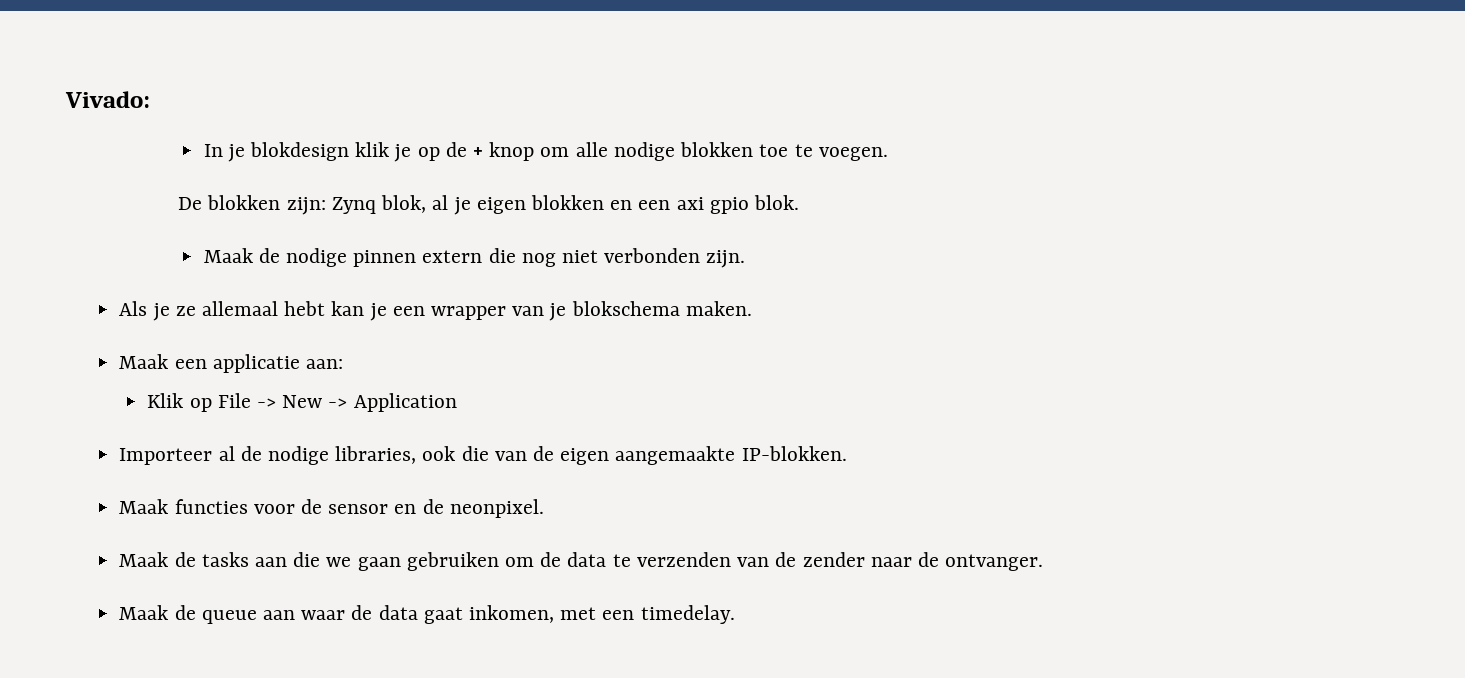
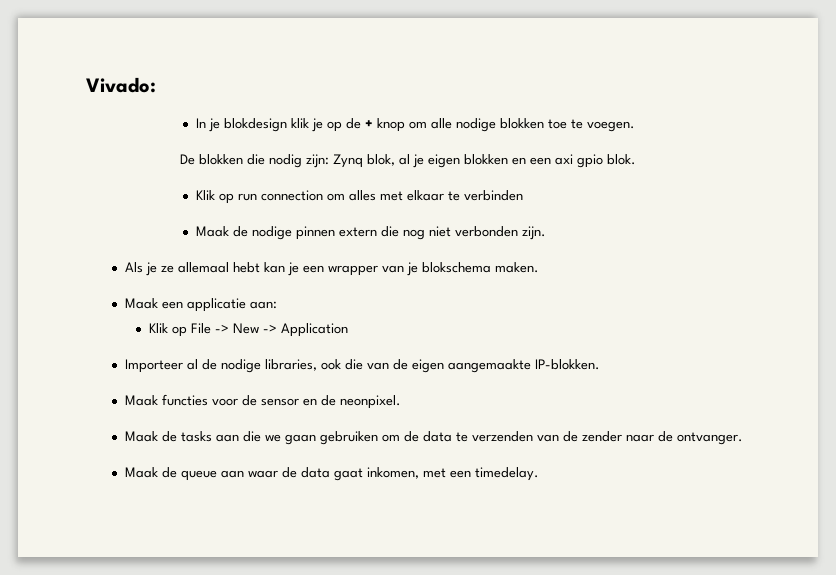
(281, 202) none -> [246,154,302,168] die nodig
(799, 202) none -> [195,190,523,204] // Klik op run connection om alles met elkaar te verbinden

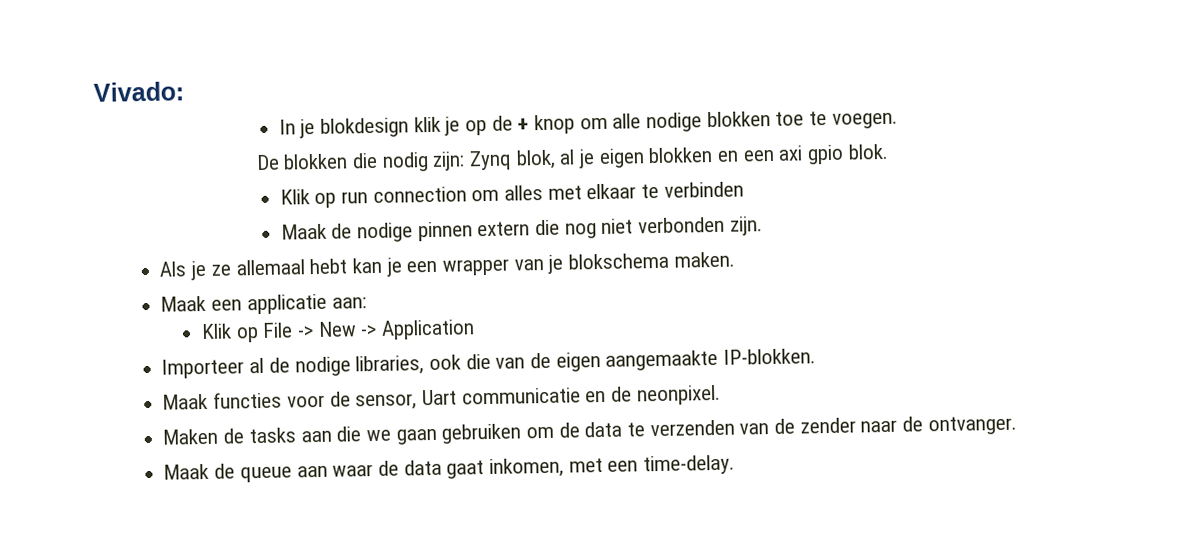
[261,398,300,406] sensor -> [355,387,581,411] sensor, Uart communicatie
[125,431,159,442] Maak -> [162,428,219,445] Maken
[475,467,540,481] timedelay. -> [642,454,735,476] time-delay.

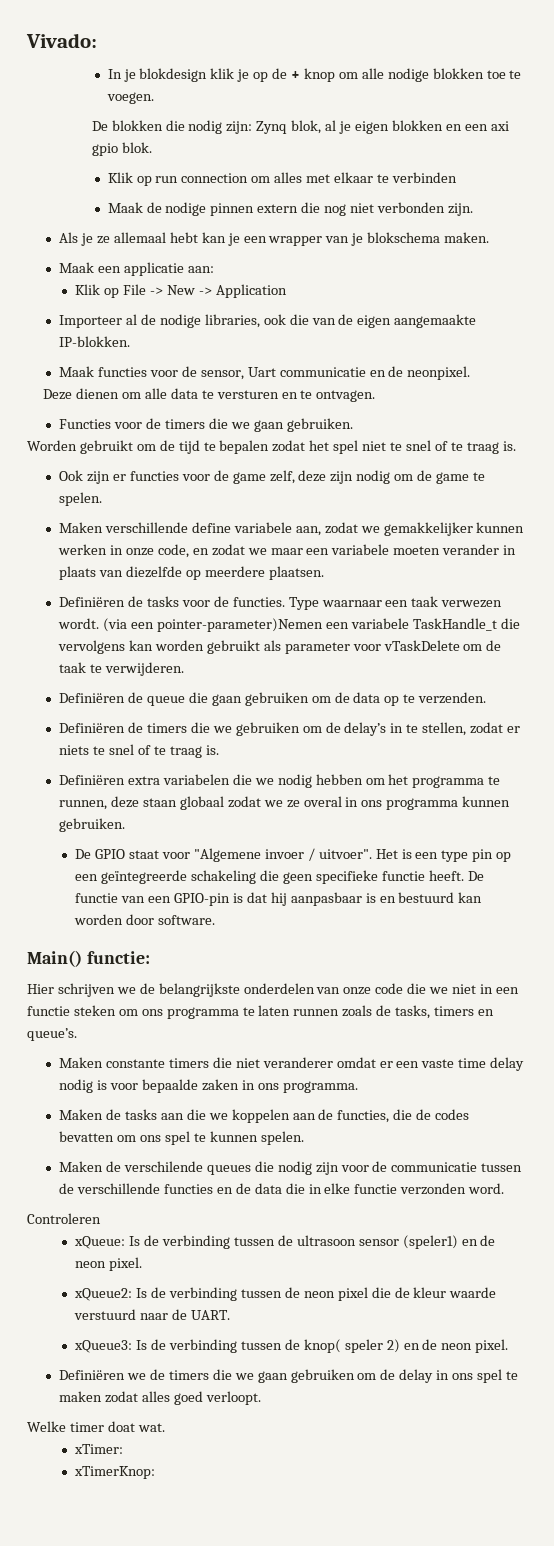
(721, 395) none -> [43,388,376,402] [59,418,353,432] [27,440,516,454] [59,470,485,484] [59,492,103,506] [59,522,525,536] [58,544,517,558] [59,566,324,580] [59,596,503,610] [58,618,520,632] [58,640,502,654] [59,662,184,676] [59,692,487,706] [59,722,521,736] [59,744,219,758] [59,774,501,788] [59,796,511,810] [59,818,126,832] [75,848,512,862] [75,870,484,884] [75,892,483,906] [74,914,216,925] [27,950,150,967] [27,983,519,997] [27,1005,494,1019] [27,1028,77,1041] [59,1057,525,1071] [59,1079,358,1093] // Deze dienen om alle data te versturen en te ontvagen. // Functies voor de timers die we gaan gebruiken. // Worden gebruikt om de tijd te bepalen zodat het spel niet te snel of te traag is. // Ook zijn er functies voor de game zelf, deze zijn nodig om de game te spelen. // Maken verschillende define variabele aan, zodat we gemakkelijker kunnen werken in onze code, en zodat we maar een variabele moeten verander in plaats van diezelfde op meerdere plaatsen. // Definiëren de tasks voor de functies. Type waarnaar een taak verwezen wordt. (via een pointer-parameter)Nemen een variabele TaskHandle_t die vervolgens kan worden gebruikt als parameter voor vTaskDelete om de taak te verwijderen. // Definiëren de queue die gaan gebruiken om de data op te verzenden. // Definiëren de timers die we gebruiken om de delay’s in te stellen, zodat er niets te snel of te traag is. // Definiëren extra variabelen die we nodig hebben om het programma te runnen, deze staan globaal zodat we ze overal in ons programma kunnen gebruiken. // De GPIO staat voor "Algemene invoer / uitvoer". Het is een type pin op een geïntegreerde schakeling die geen specifieke functie heeft. De functie van een GPIO-pin is dat hij aanpasbaar is en bestuurd kan worden door software. // Main() functie: // Hier schrijven we de belangrijkste onderdelen van onze code die we niet in een functie steken om ons programma te laten runnen zoals de tasks, timers en queue’s. // Maken constante timers die niet veranderer omdat er een vaste time delay nodig is voor bepaalde zaken in ons programma.
[395,415,1017,445] [163,454,735,483] gaan gebruiken om de data te verzenden van de zender naar de ontvanger. // Maak de queue aan waar de data gaat inkomen, met een time-delay. -> [231,1109,470,1123] [59,1131,304,1145] [59,1161,523,1175] [59,1183,505,1195] [27,1213,101,1224] [74,1235,496,1249] [75,1257,143,1271] [74,1287,497,1301] [74,1309,231,1320] [74,1339,509,1353] [59,1369,518,1383] [59,1391,261,1405] [27,1421,165,1432] [74,1444,124,1454] [74,1466,156,1479] koppelen aan de functies, die de codes bevatten om ons spel te kunnen spelen. // Maken de verschilende queues die nodig zijn voor de communicatie tussen de verschillende functies en de data die in elke functie verzonden word. // Controleren // xQueue: Is de verbinding tussen de ultrasoon sensor (speler1) en de neon pixel. // xQueue2: Is de verbinding tussen de neon pixel die de kleur waarde verstuurd naar de UART. // xQueue3: Is de verbinding tussen de knop( speler 2) en de neon pixel. // Definiëren we de timers die we gaan gebruiken om de delay in ons spel te maken zodat alles goed verloopt. // Welke timer doat wat. // xTimer: // xTimerKnop:

